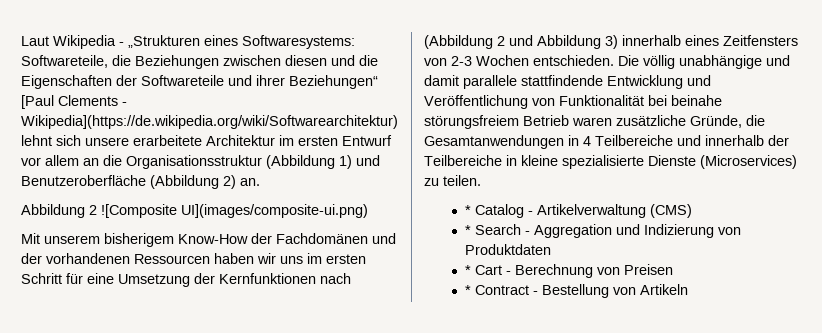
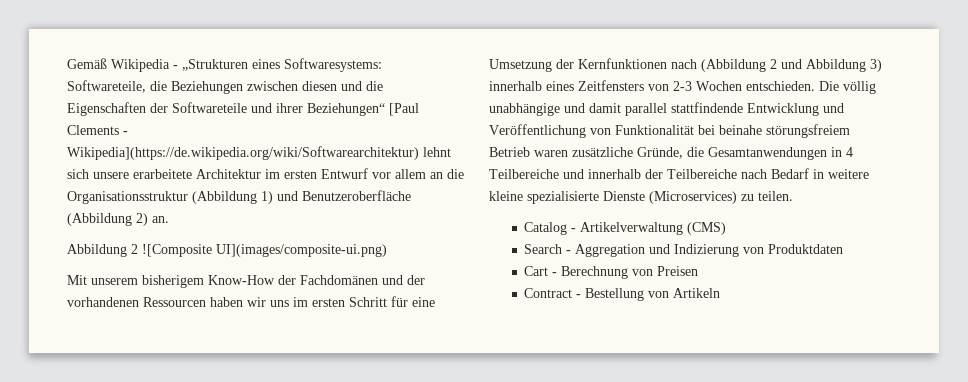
[21,36,49,46] Laut -> [67,58,107,69] Gemäß
[463,75,517,89] parallele -> [625,103,667,116] parallel
[506,155,517,166] in -> [741,168,869,179] nach Bedarf in weitere
[465,205,472,215] * -> (793, 196) none
[465,225,472,235] * -> (727, 228) none
[465,265,472,275] * -> (844, 249) none
[465,285,472,295] * -> (699, 271) none

